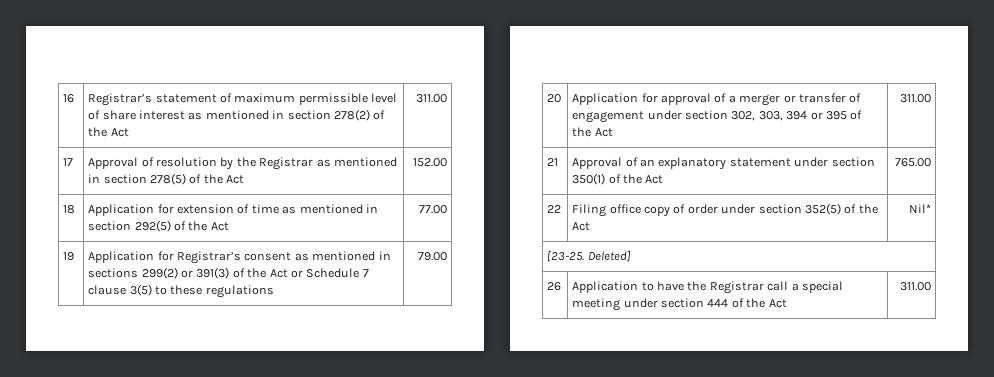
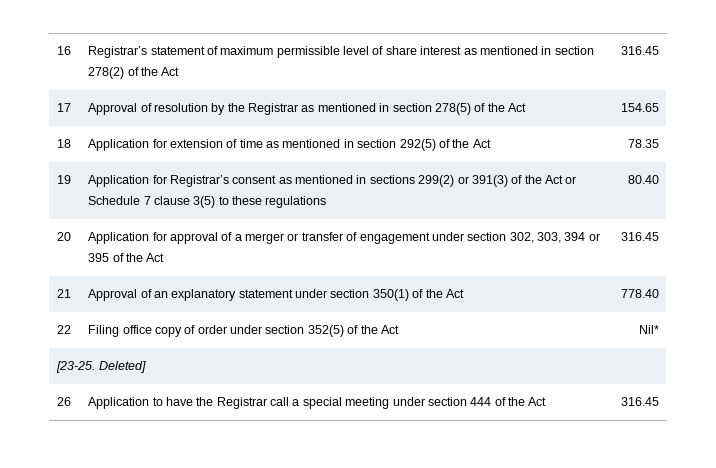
[415,94,447,103] 311.00 -> [620,46,659,55] 316.45
[412,158,447,167] 152.00 -> [620,103,659,112] 154.65
[418,205,447,214] 77.00 -> [627,139,659,148] 78.35
[417,252,447,261] 79.00 -> [627,175,659,184] 80.40
[899,94,931,103] 311.00 -> [620,232,659,241] 316.45
[894,158,931,167] 765.00 -> [620,289,659,298] 778.40
[899,282,931,291] 311.00 -> [620,397,659,406] 316.45

